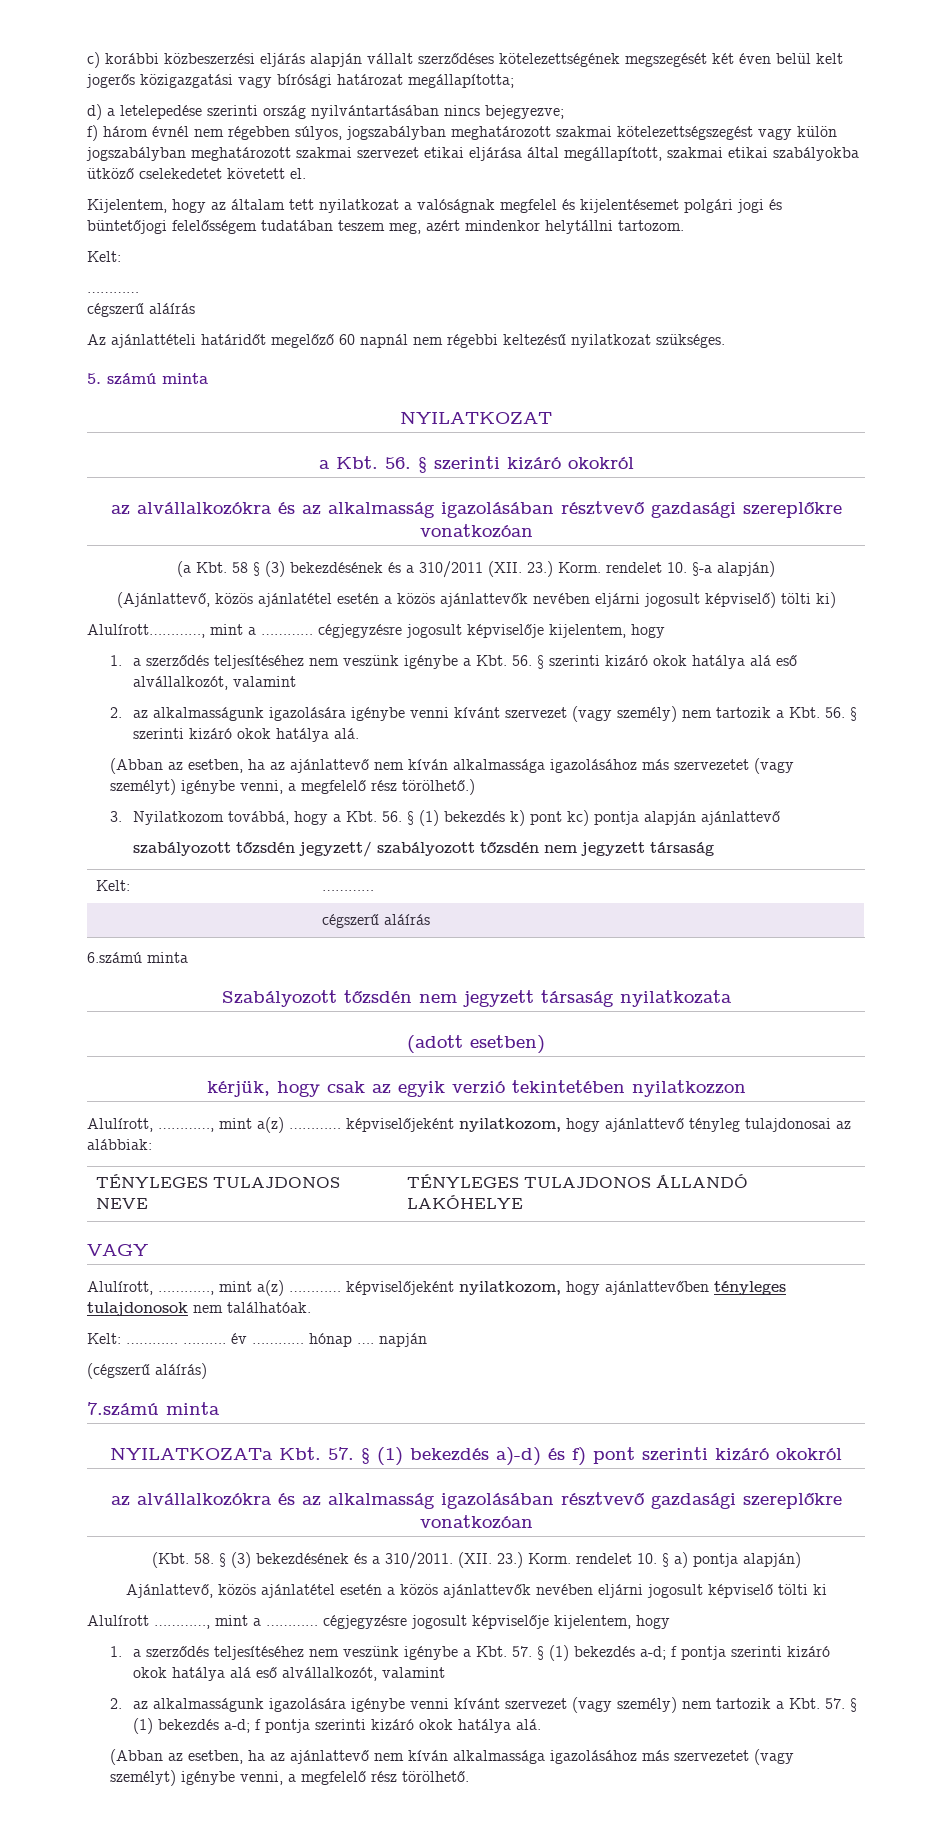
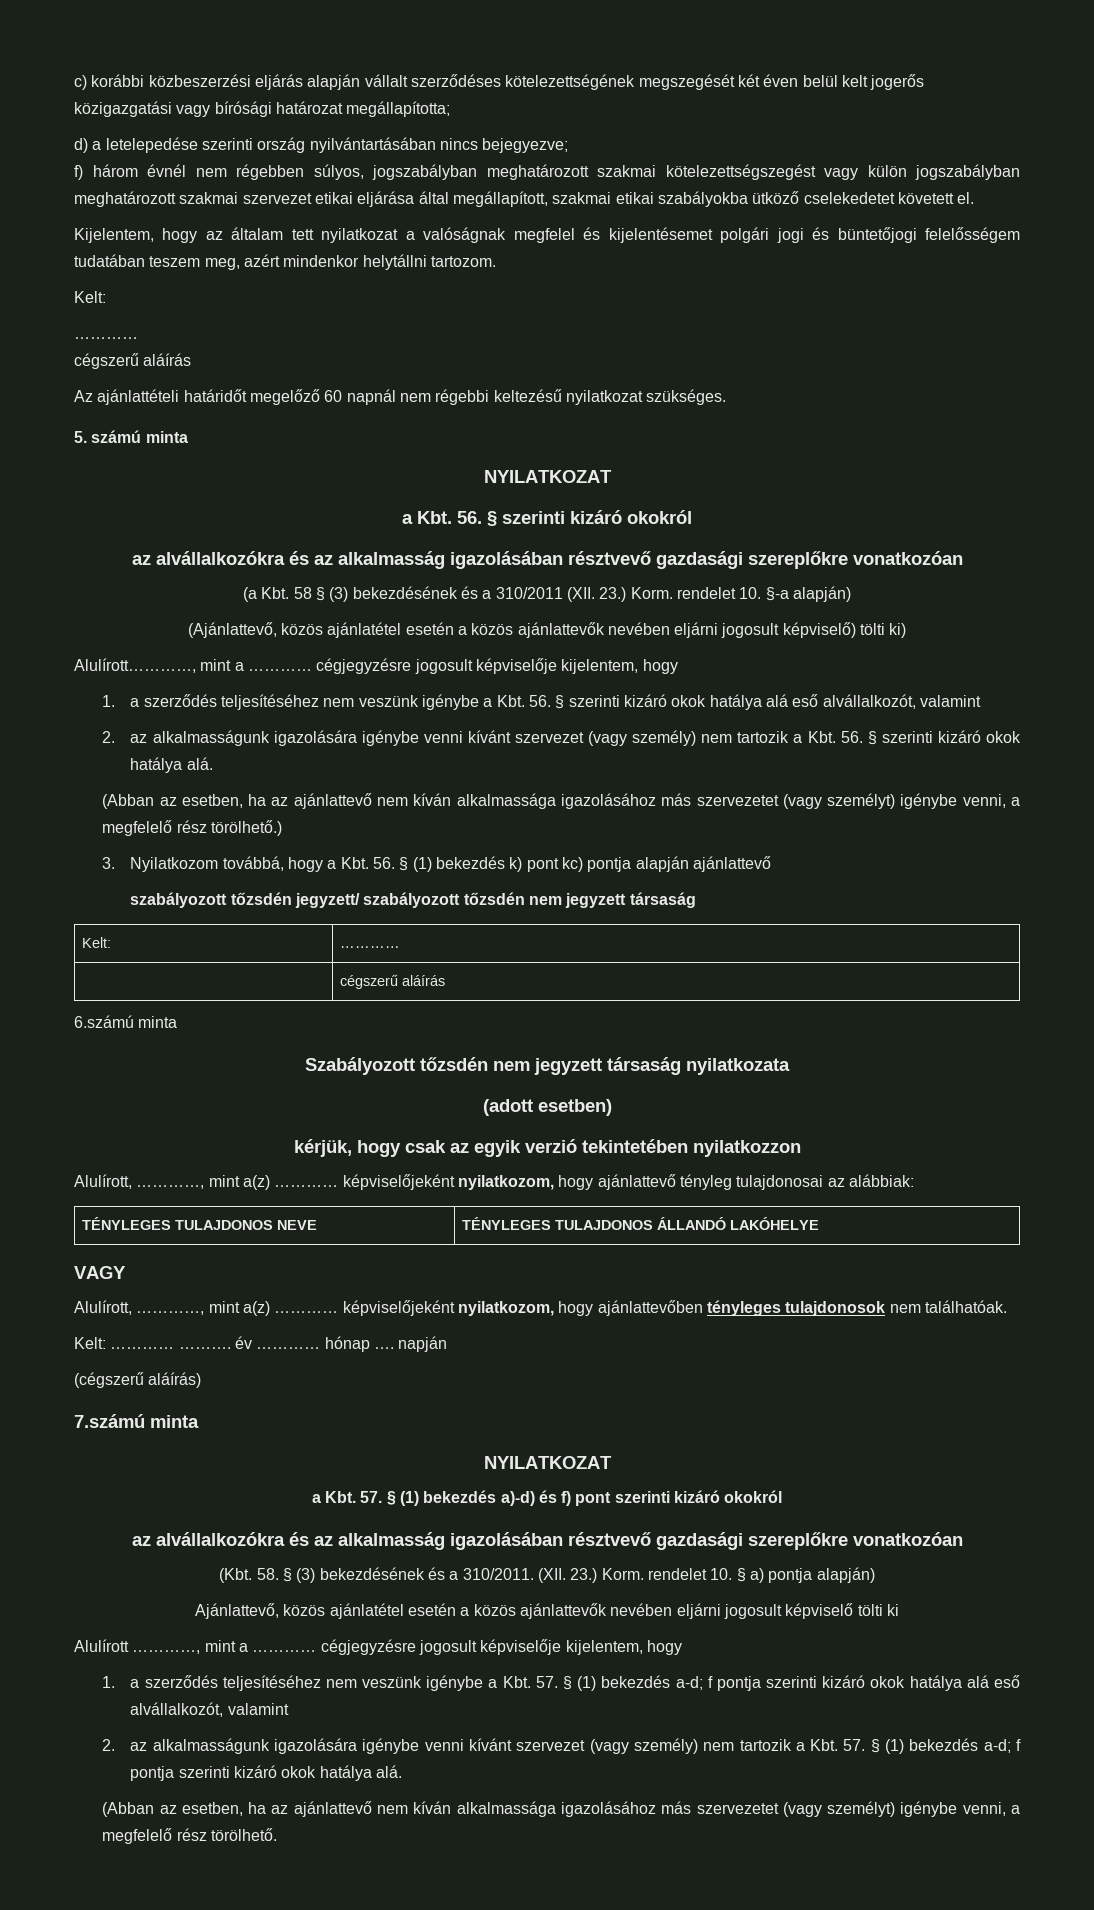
[110,1447,273,1460] NYILATKOZATa -> [483,1456,612,1469] [311,1494,321,1503] NYILATKOZAT // a

